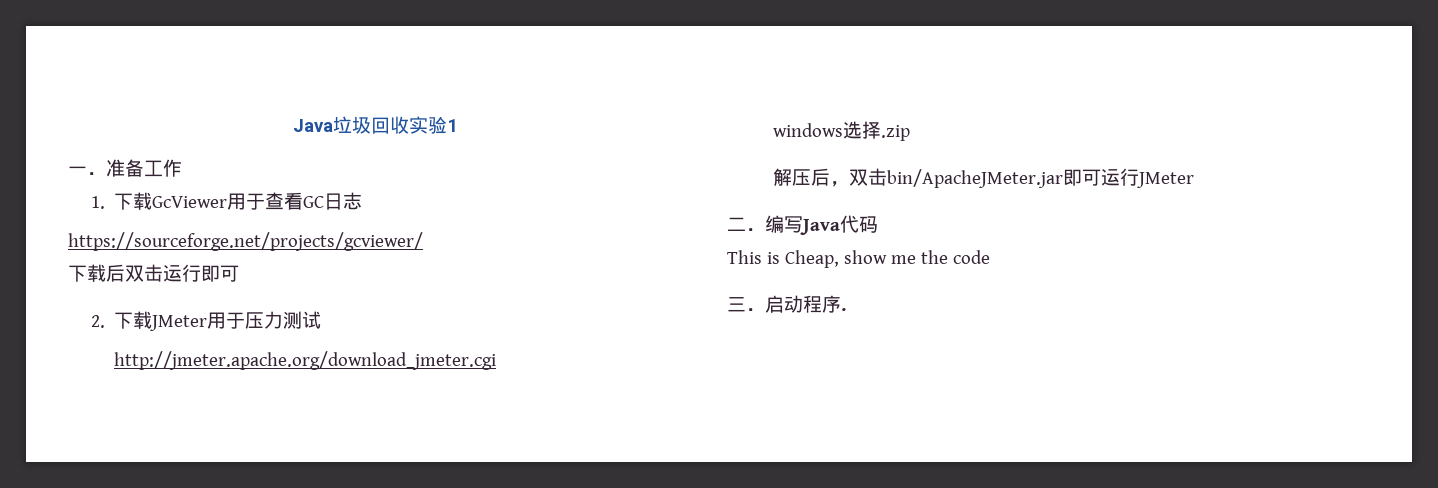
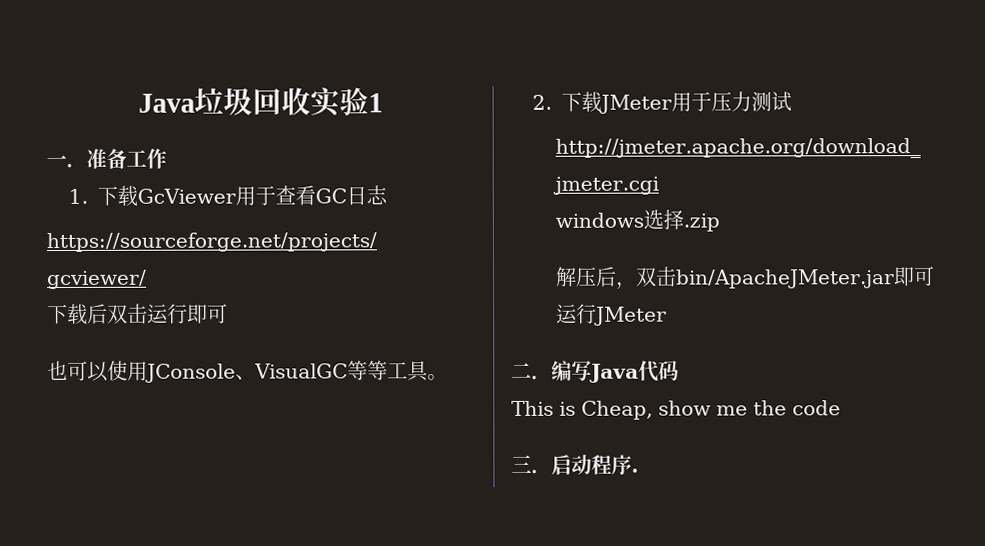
(239, 273) none -> [47,360,448,383] // 也可以使用JConsole、VisualGC等等工具。

